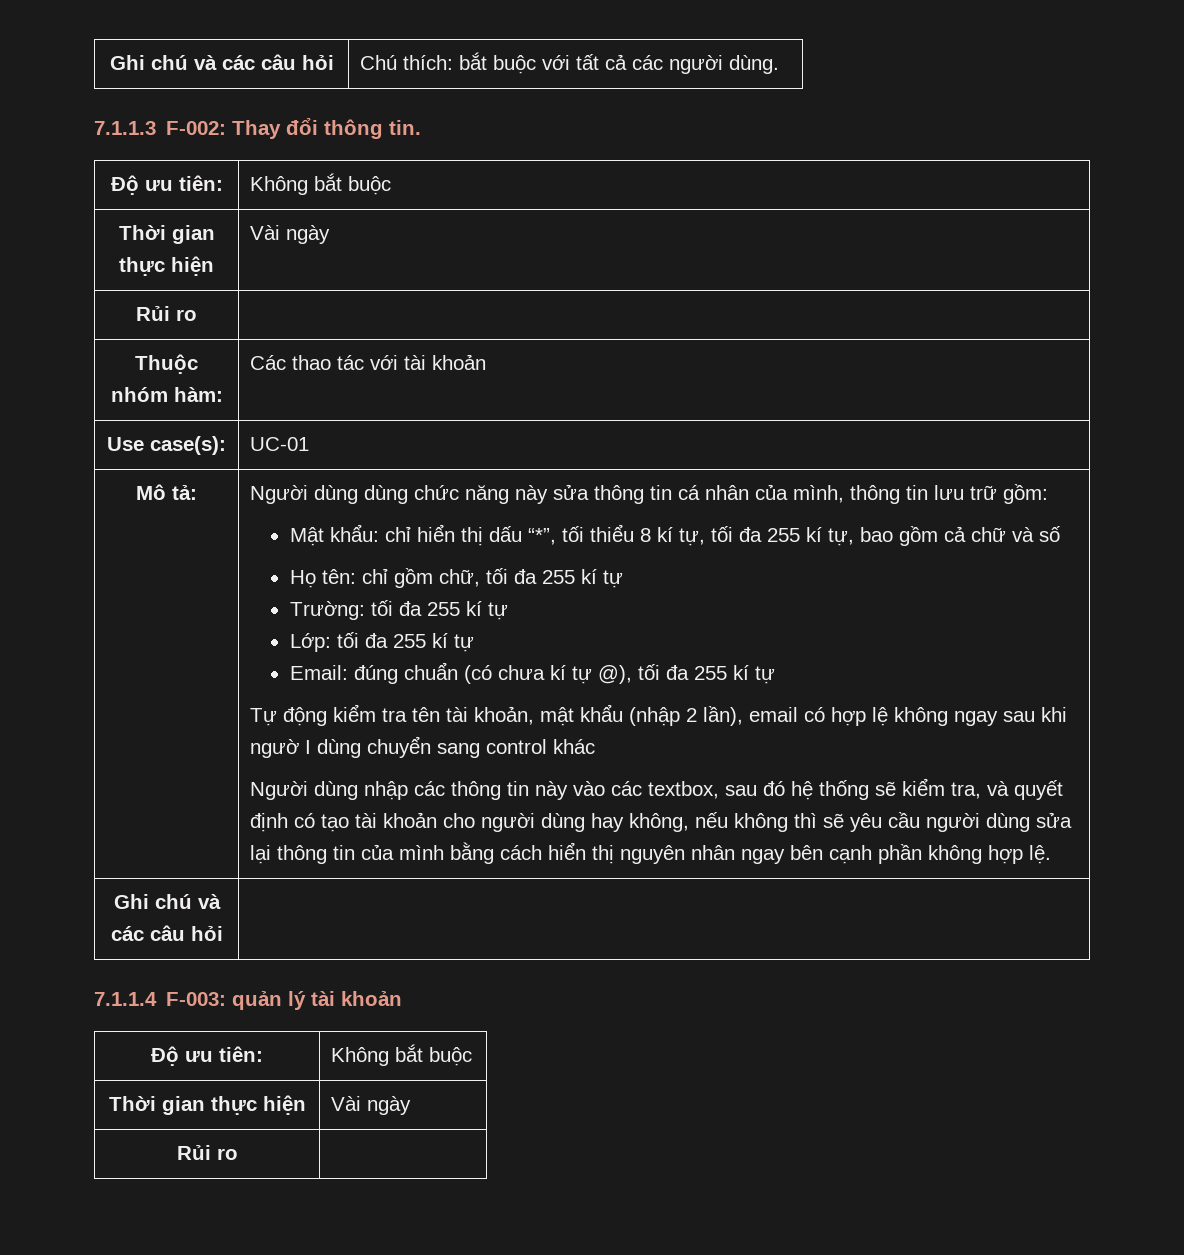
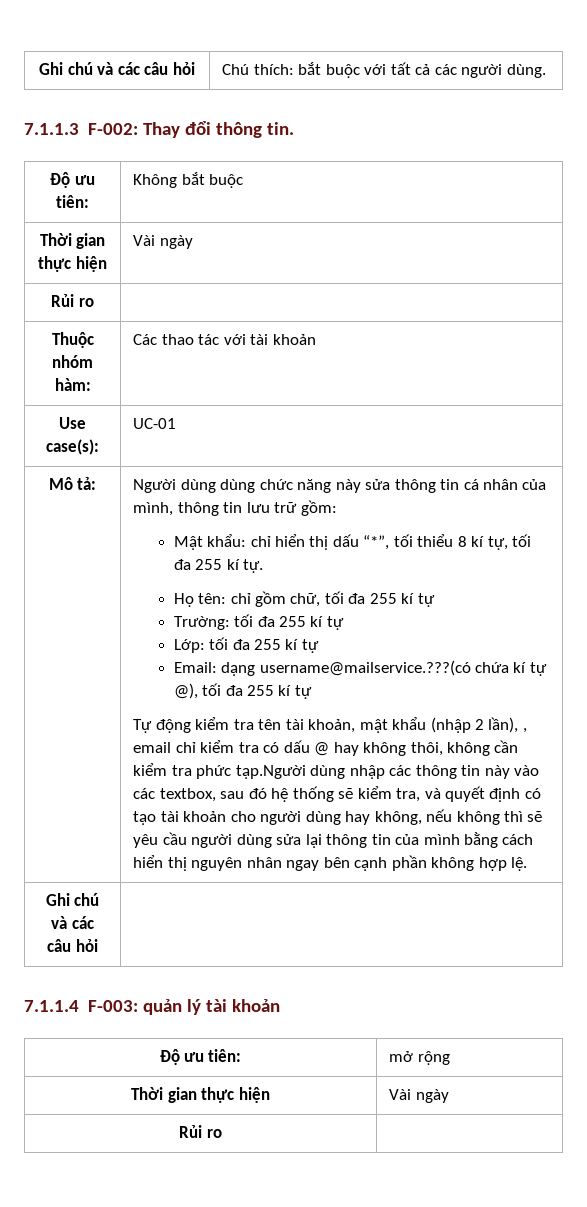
[827,526,1060,546] tự, bao gồm cả chữ và số -> [242,559,263,573] tự.
[353,662,545,684] đúng chuẩn (có chưa -> [221,660,509,676] dạng username@mailservice.???(có chứa
[748,707,1067,726] [249,736,595,758] [249,781,308,800] email có hợp lệ không ngay sau khi ngườ I dùng chuyển sang control khác // Người -> [522,728,527,733] [133,740,519,756] [133,763,306,779] , email chỉ kiểm tra có dấu @ hay không thôi, không cần kiểm tra phức tạp.Người
[330,1044,472,1066] Không bắt buộc -> [389,1051,450,1065] mở rộng

